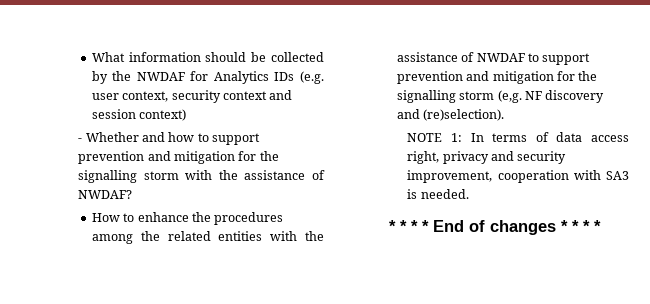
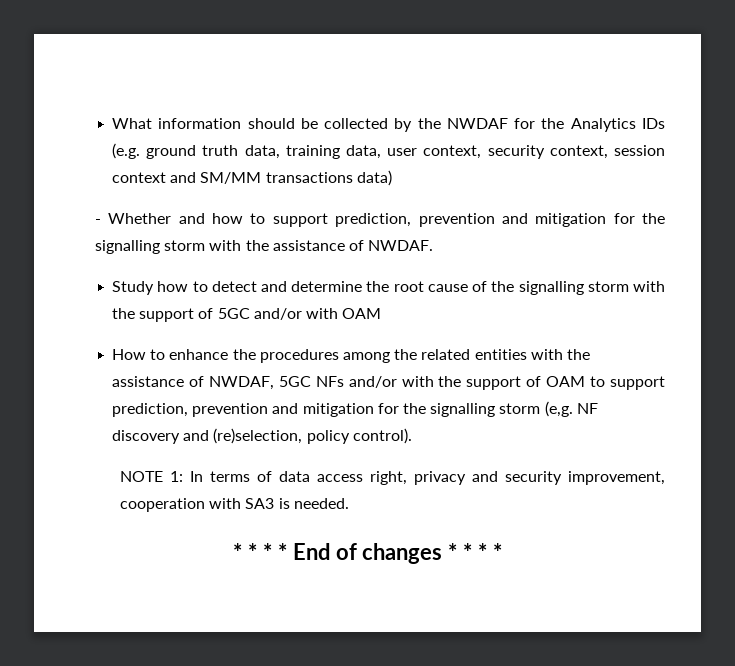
(209, 76) none -> [541,118,565,129] the
[91,90,293,103] [91,109,187,121] user context, security context and session context) -> [146,145,665,159] [112,170,392,186] ground truth data, training data, user context, security context, session context and SM/MM transactions data)
(261, 139) none -> [335,213,412,227] prediction,
[78,190,133,199] NWDAF? -> [368,240,434,251] [112,281,665,295] [112,308,382,322] NWDAF. // Study how to detect and determine the root cause of the signalling storm with the support of 5GC and/or with OAM
[476,53,591,65] NWDAF to support -> [208,376,665,390] [112,403,189,417] NWDAF, 5GC NFs and/or with the support of OAM to support prediction,
[423,109,505,121] (re)selection). -> [213,428,412,444] (re)selection, policy control).

